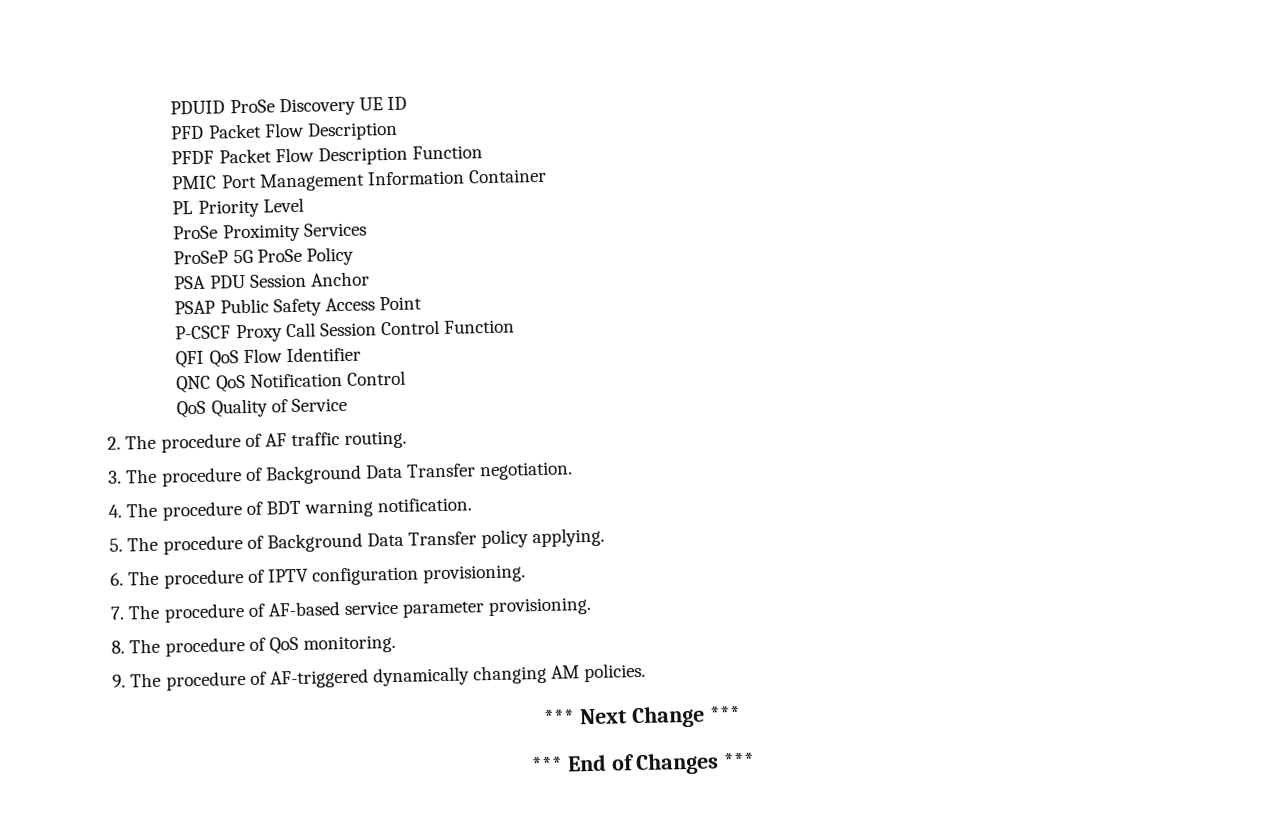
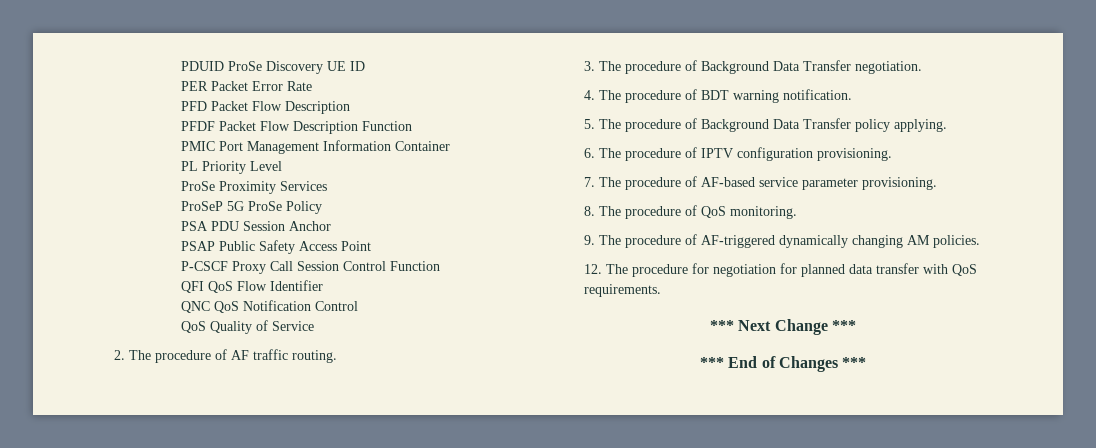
(407, 103) none -> [181,81,313,91] // PER Packet Error Rate
(647, 672) none -> [584,263,978,277] [584,284,662,297] // 12. The procedure for negotiation for planned data transfer with QoS requirements.

